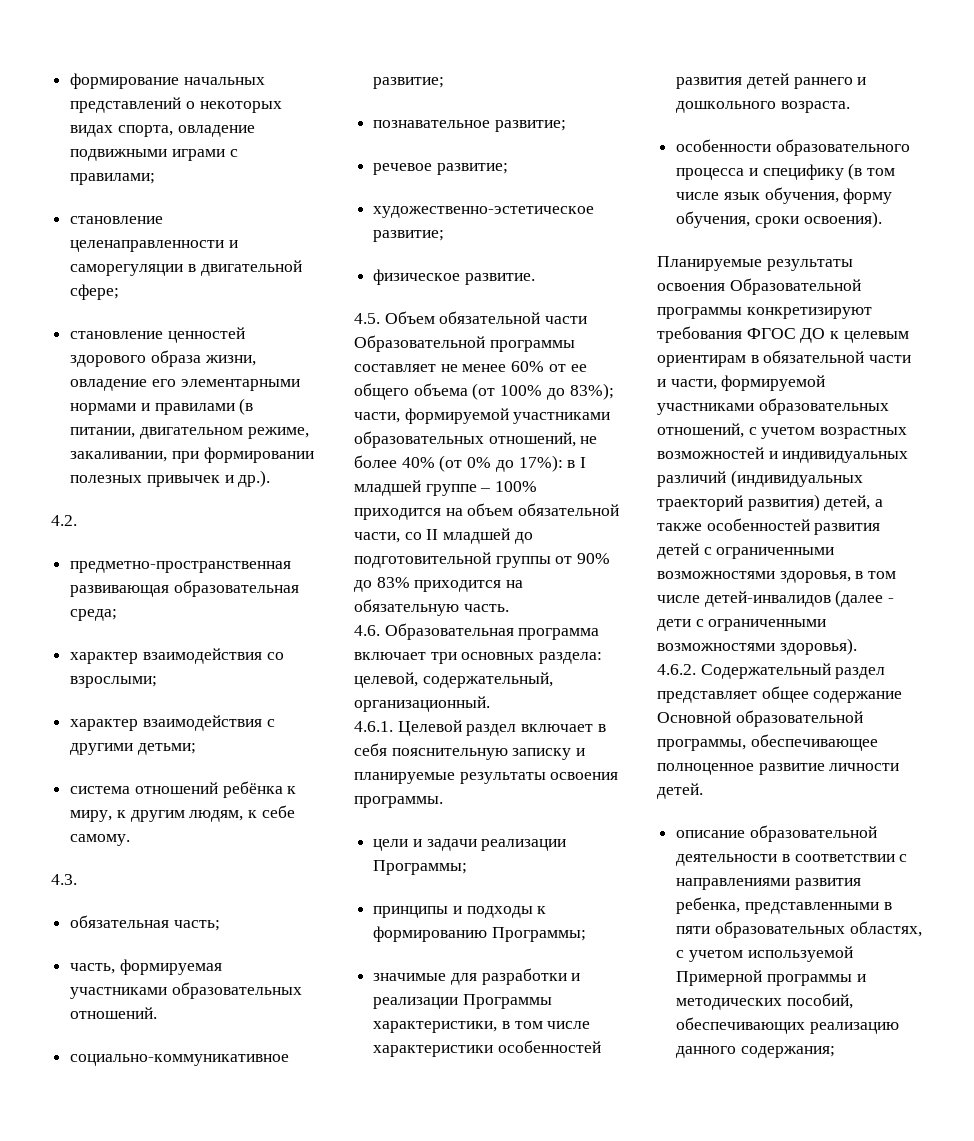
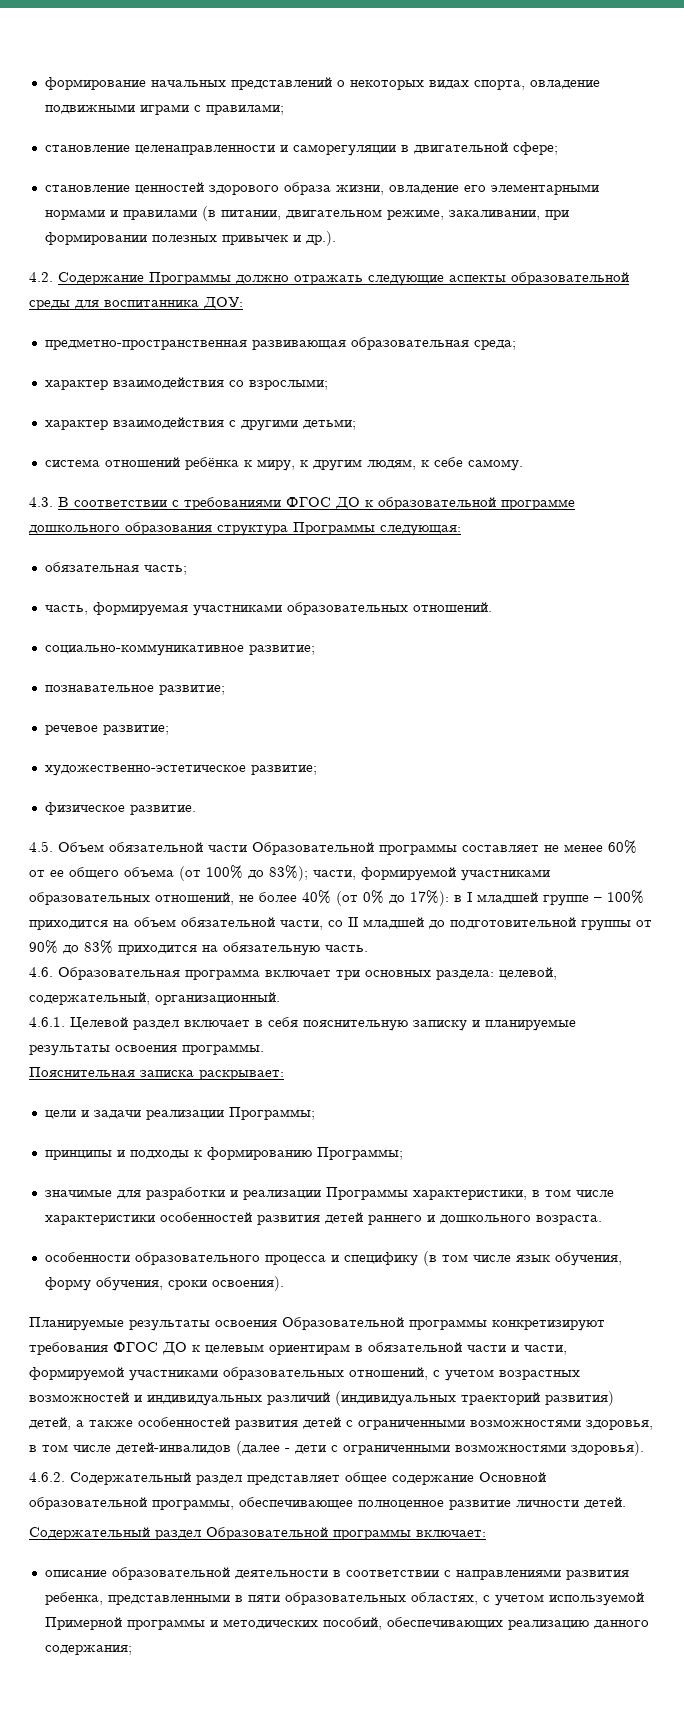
(77, 520) none -> [58,272,629,286] [29,297,243,310] Содержание Программы должно отражать следующие аспекты образовательной среды для воспитанника ДОУ:
(77, 879) none -> [58,497,575,510] [29,522,461,536] В соответствии с требованиями ФГОС ДО к образовательной программе дошкольного образования структура Программы следующая:
(443, 802) none -> [29,1067,284,1080] // Пояснительная записка раскрывает:
(703, 791) none -> [29,1527,486,1540] // Содержательный раздел Образовательной программы включает:

